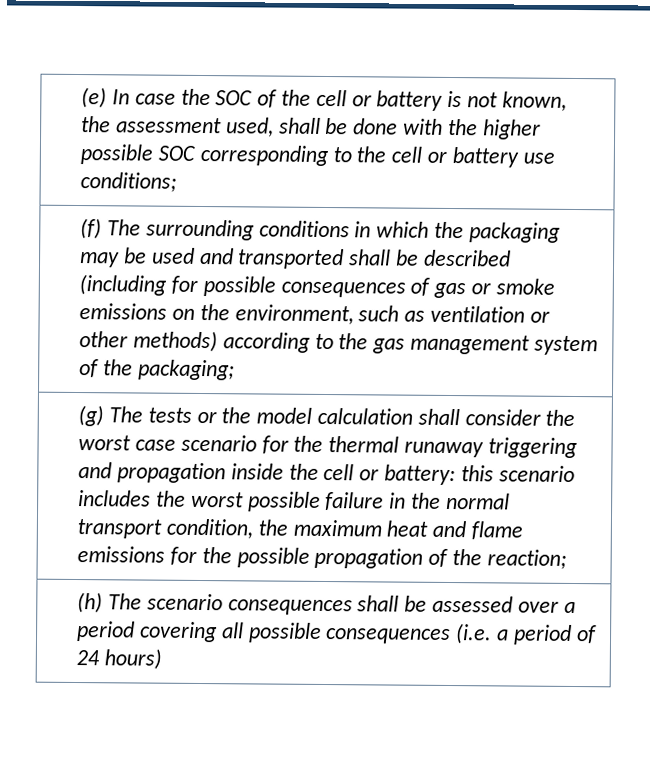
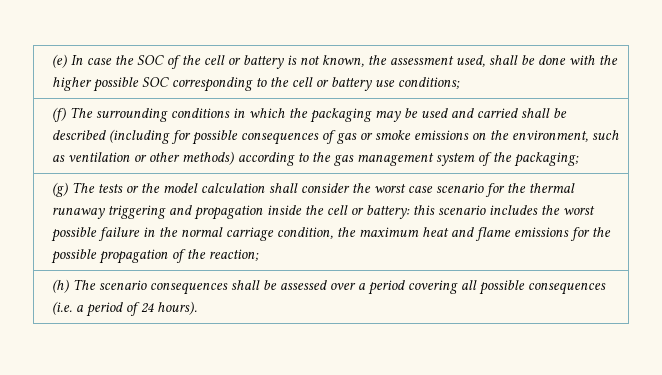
[237,248,345,270] transported -> [477,108,519,118] carried
[77,519,163,539] transport -> [226,227,275,241] carriage
[103,648,162,670] hours) -> [157,301,198,315] hours).

